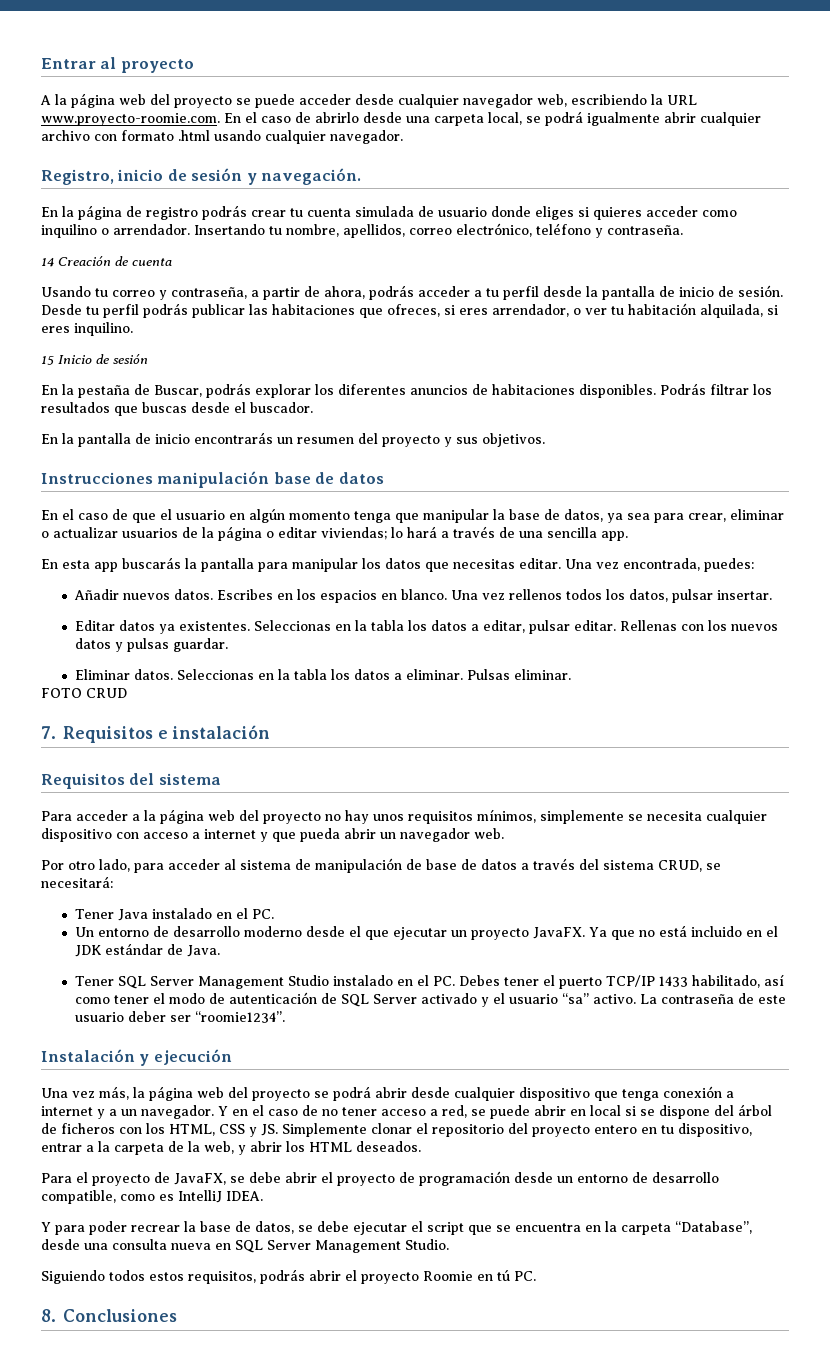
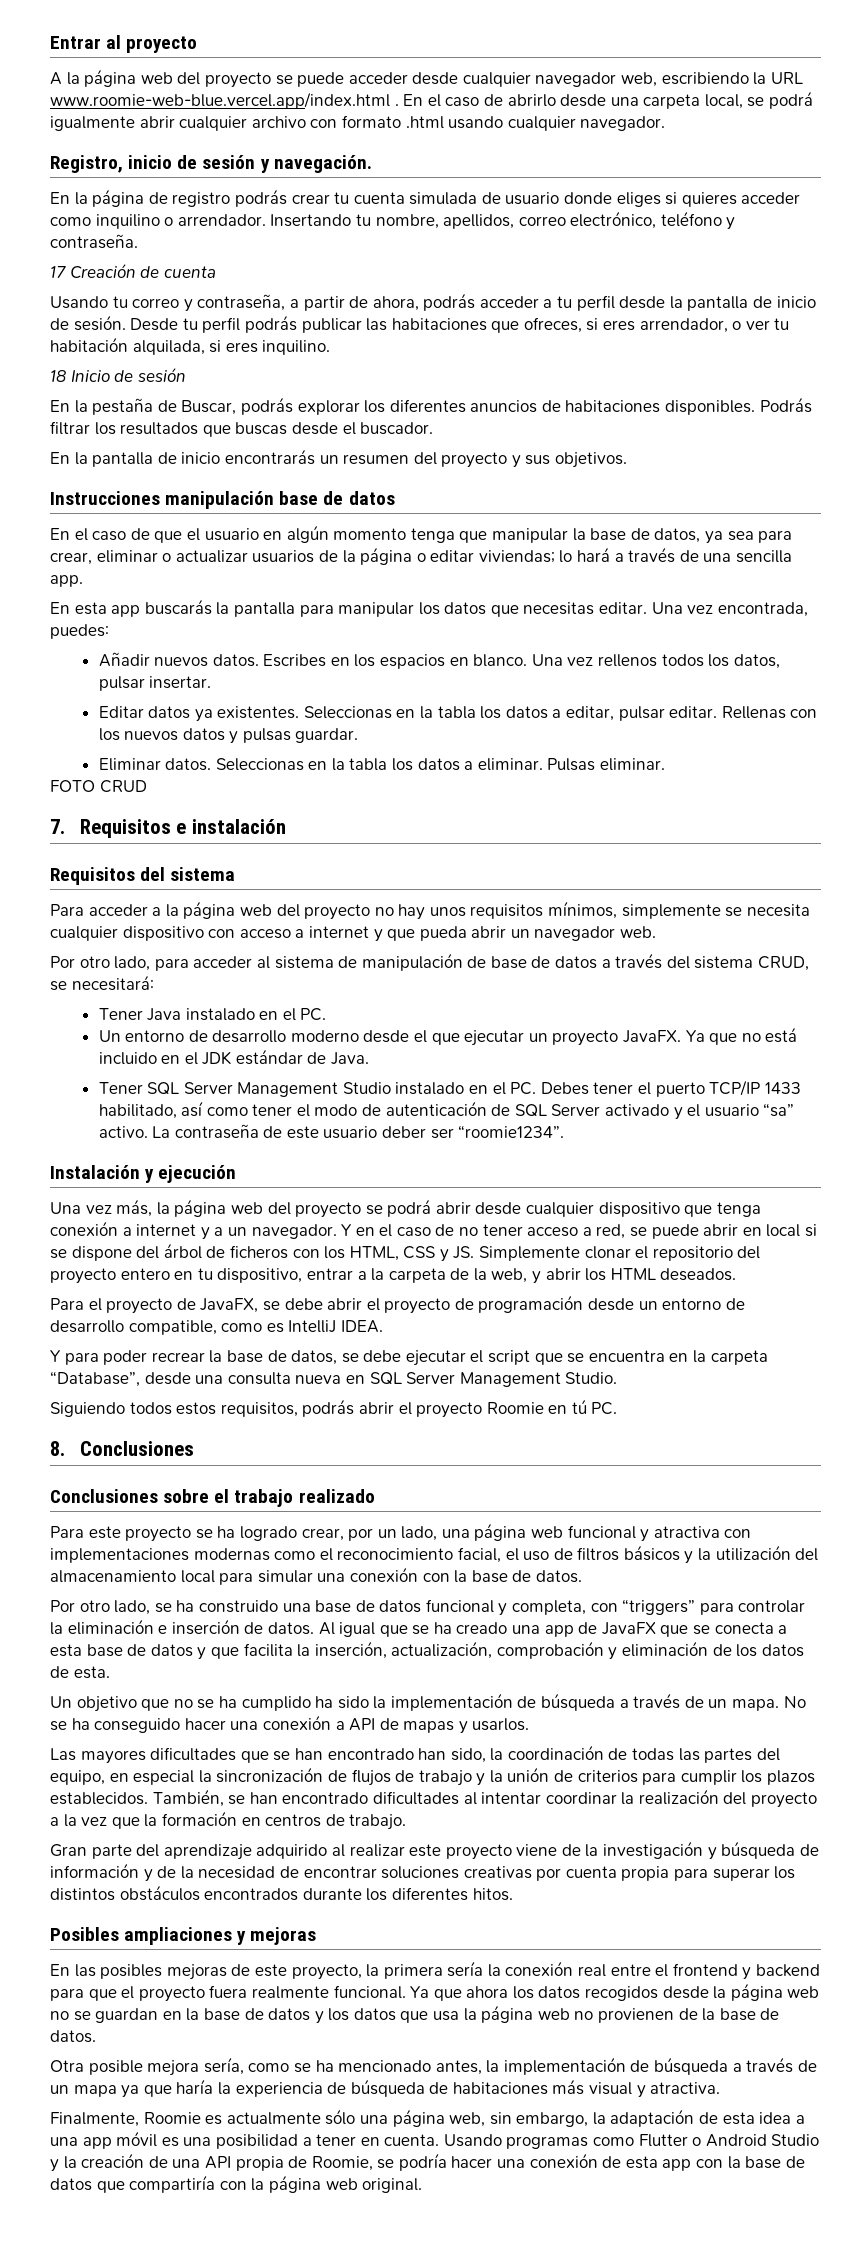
[41,113,220,126] www.proyecto-roomie.com. -> [50,92,399,109] www.roomie-web-blue.vercel.app/index.html .
[41,257,54,267] 14 -> [50,266,66,278] 17
[41,356,54,365] 15 -> [50,370,66,382] 18
(177, 1315) none -> [50,1489,375,1507] [50,1523,752,1542] [50,1545,819,1564] [50,1567,582,1585] [50,1599,806,1616] [50,1619,788,1637] [50,1641,804,1660] [50,1666,110,1679] [50,1693,806,1712] [50,1715,530,1734] [50,1745,780,1764] [50,1767,816,1786] [50,1789,818,1808] [50,1811,407,1830] [50,1841,819,1860] [50,1863,796,1882] [50,1885,513,1901] [50,1927,317,1945] [50,1961,821,1980] [50,1983,820,2002] [50,2005,780,2024] [50,2030,96,2043] [50,2057,817,2076] [50,2079,721,2098] [50,2109,805,2127] [50,2131,820,2149] [50,2153,805,2172] [50,2175,423,2193] // Conclusiones sobre el trabajo realizado // Para este proyecto se ha logrado crear, por un lado, una página web funcional y atractiva con implementaciones modernas como el reconocimiento facial, el uso de filtros básicos y la utilización del almacenamiento local para simular una conexión con la base de datos. // Por otro lado, se ha construido una base de datos funcional y completa, con “triggers” para controlar la eliminación e inserción de datos. Al igual que se ha creado una app de JavaFX que se conecta a esta base de datos y que facilita la inserción, actualización, comprobación y eliminación de los datos de esta. // Un objetivo que no se ha cumplido ha sido la implementación de búsqueda a través de un mapa. No se ha conseguido hacer una conexión a API de mapas y usarlos. // Las mayores dificultades que se han encontrado han sido, la coordinación de todas las partes del equipo, en especial la sincronización de flujos de trabajo y la unión de criterios para cumplir los plazos establecidos. También, se han encontrado dificultades al intentar coordinar la realización del proyecto a la vez que la formación en centros de trabajo. // Gran parte del aprendizaje adquirido al realizar este proyecto viene de la investigación y búsqueda de información y de la necesidad de encontrar soluciones creativas por cuenta propia para superar los distintos obstáculos encontrados durante los diferentes hitos. // Posibles ampliaciones y mejoras // En las posibles mejoras de este proyecto, la primera sería la conexión real entre el frontend y backend para que el proyecto fuera realmente funcional. Ya que ahora los datos recogidos desde la página web no se guardan en la base de datos y los datos que usa la página web no provienen de la base de datos. // Otra posible mejora sería, como se ha mencionado antes, la implementación de búsqueda a través de un mapa ya que haría la experiencia de búsqueda de habitaciones más visual y atractiva. // Finalmente, Roomie es actualmente sólo una página web, sin embargo, la adaptación de esta idea a una app móvil es una posibilidad a tener en cuenta. Usando programas como Flutter o Android Studio y la creación de una API propia de Roomie, se podría hacer una conexión de esta app con la base de datos que compartiría con la página web original.

